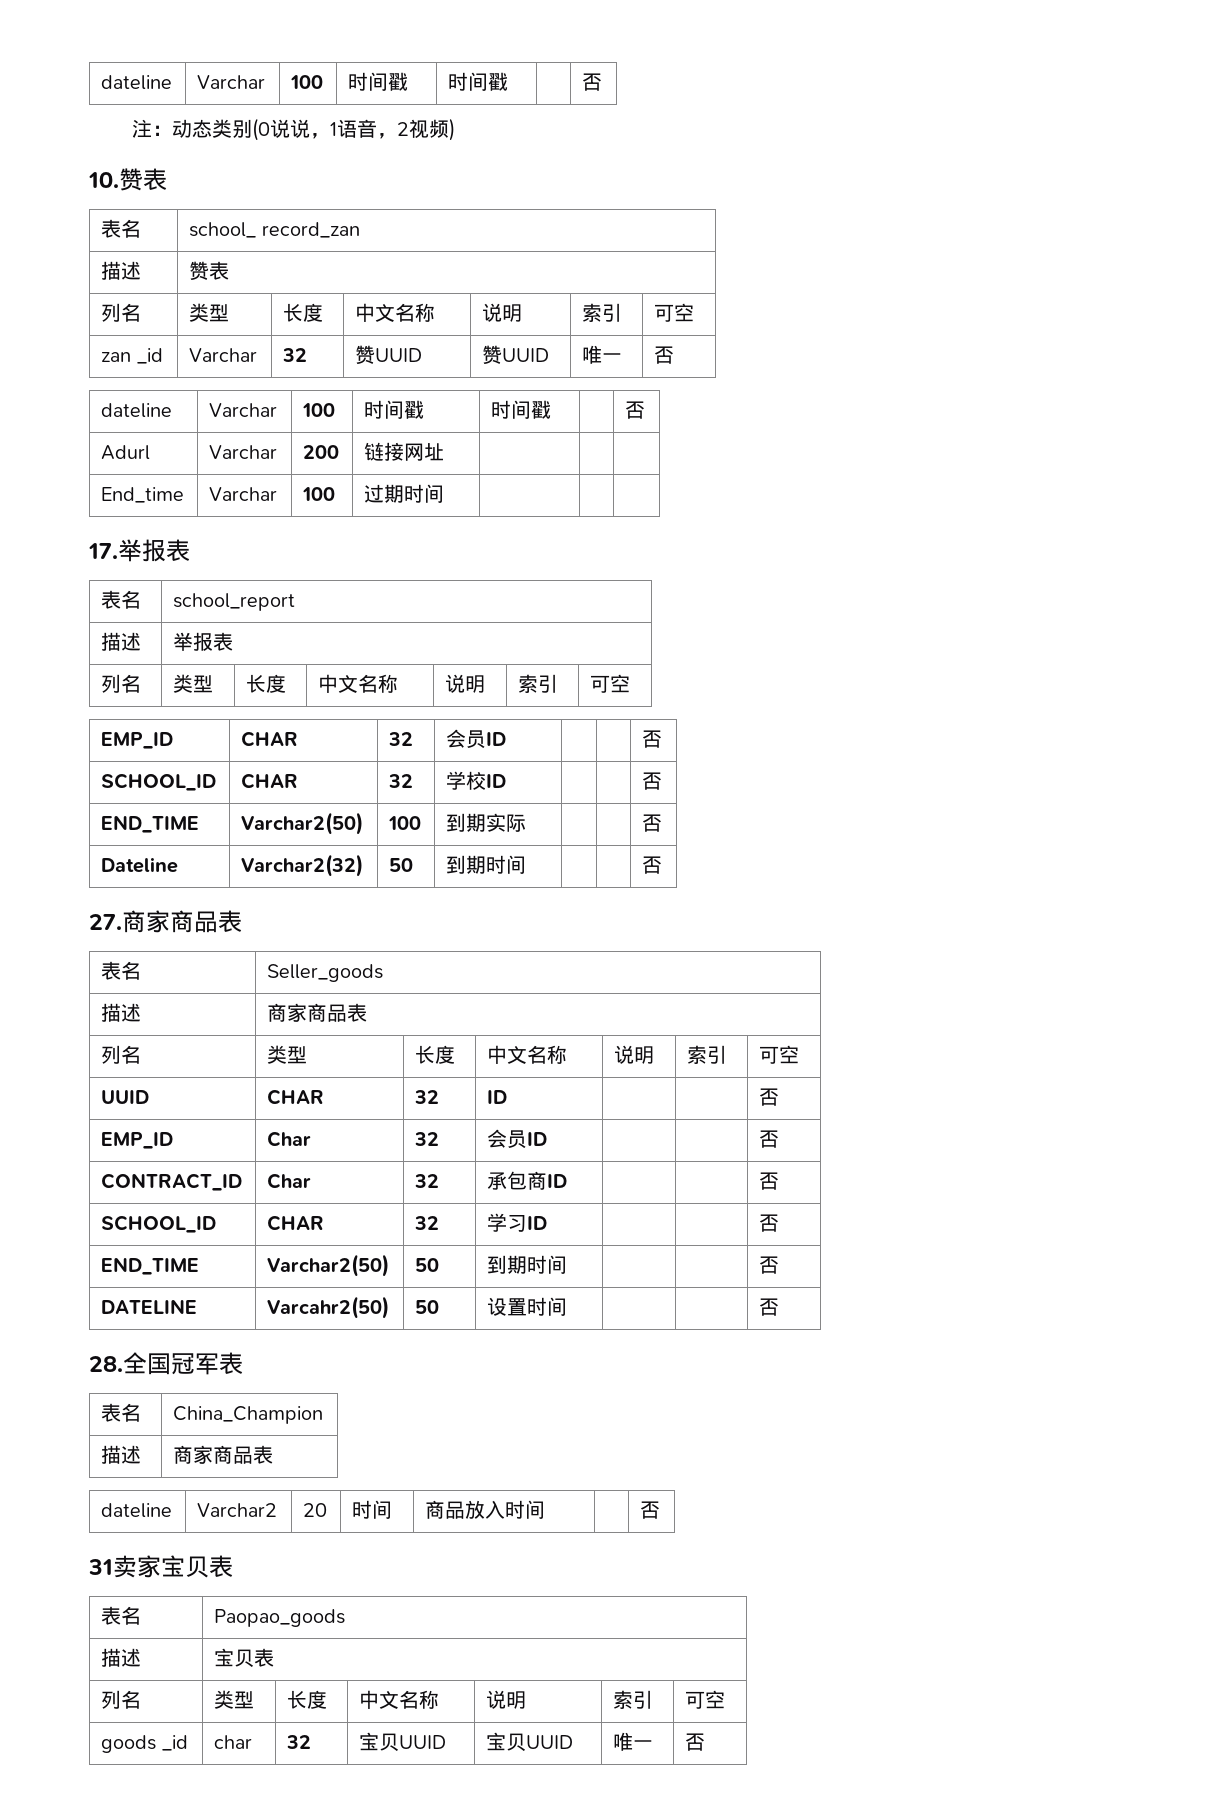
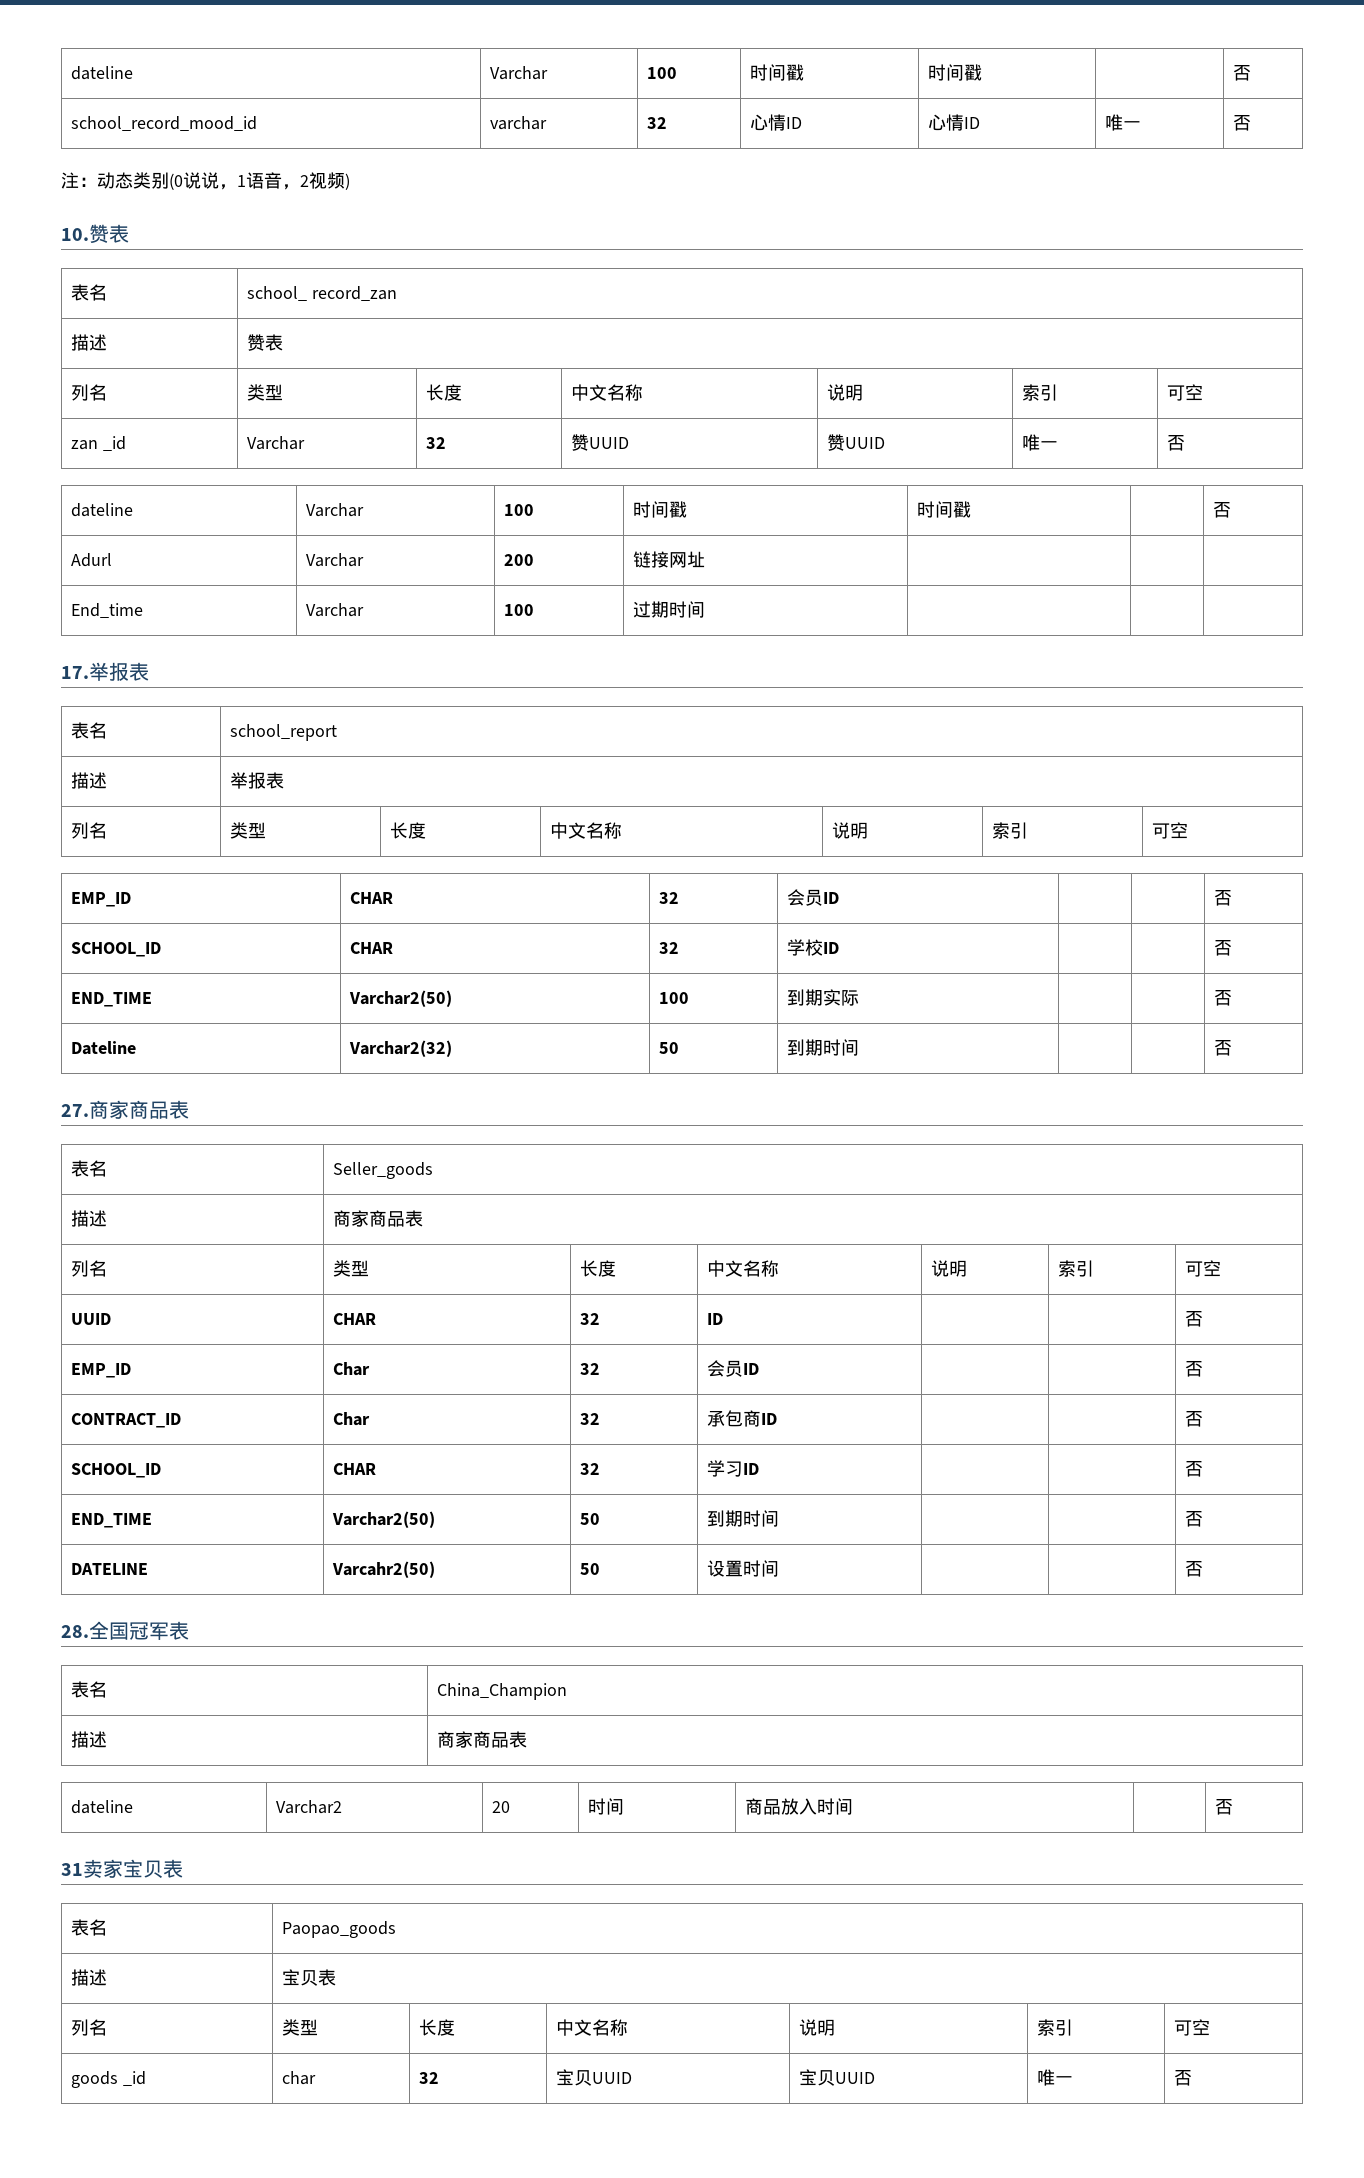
[101,75,173,90] [197,75,266,89] [290,75,324,89] [348,72,409,91] [448,72,509,91] [582,73,603,91] dateline | Varchar | 100 | 时间戳 | 时间戳 | | 否 -> [70,66,133,80] [489,66,548,80] [646,67,677,79] [749,64,804,81] [927,64,982,81] [1232,65,1251,81] [70,116,257,131] [489,116,547,130] [646,117,667,129] [749,114,802,131] [927,114,980,131] [1104,114,1141,131] [1232,115,1251,131] dateline | Varchar | 100 | 时间戳 | 时间戳 | | 否 // school_record_mood_id | varchar | 32 | 心情ID | 心情ID | 唯一 | 否

